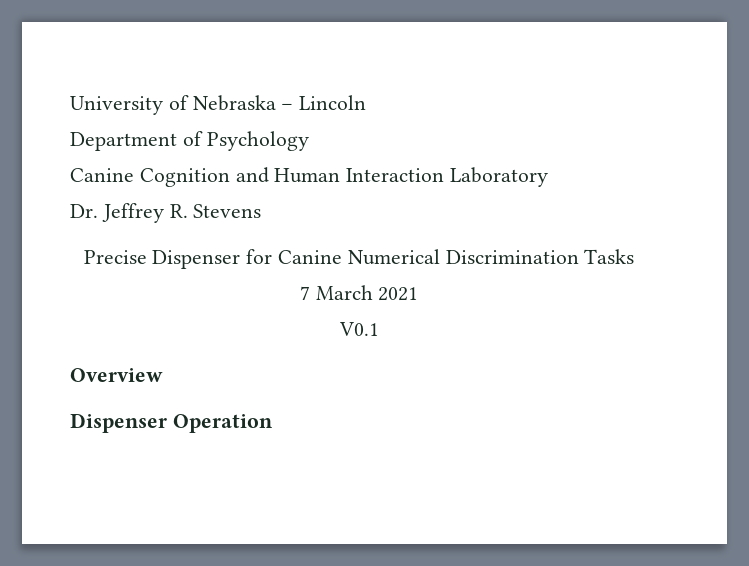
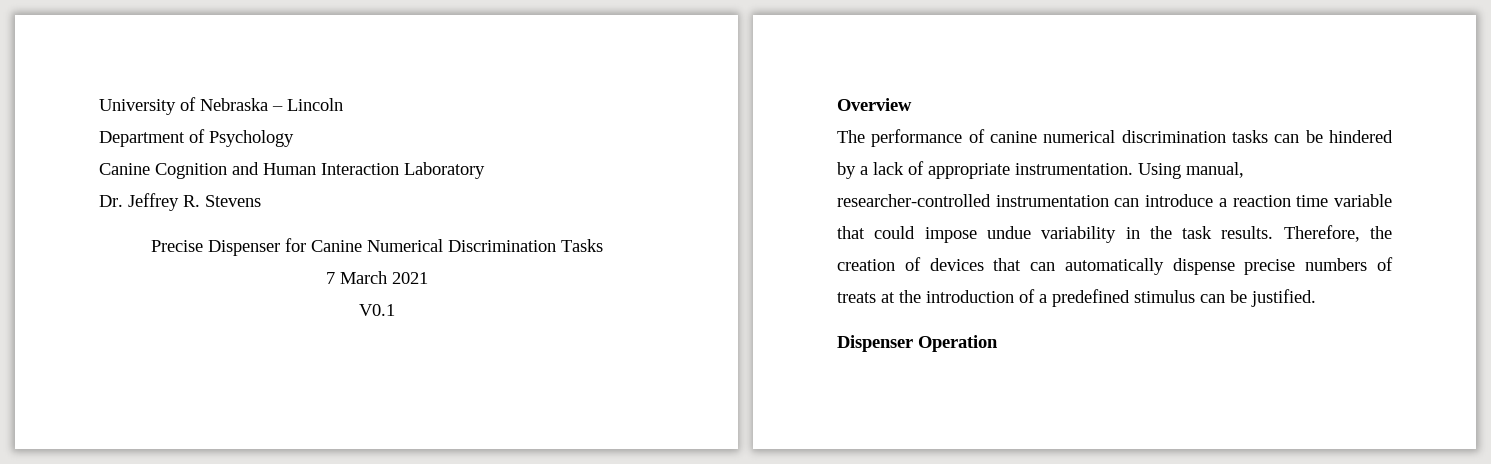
(163, 375) none -> [837,129,1393,147] [837,161,1244,179] [837,194,1392,207] [837,225,1392,243] [837,257,1393,275] [837,289,1316,307] // The performance of canine numerical discrimination tasks can be hindered by a lack of appropriate instrumentation. Using manual, researcher-controlled instrumentation can introduce a reaction time variable that could impose undue variability in the task results. Therefore, the creation of devices that can automatically dispense precise numbers of treats at the introduction of a predefined stimulus can be justified.

